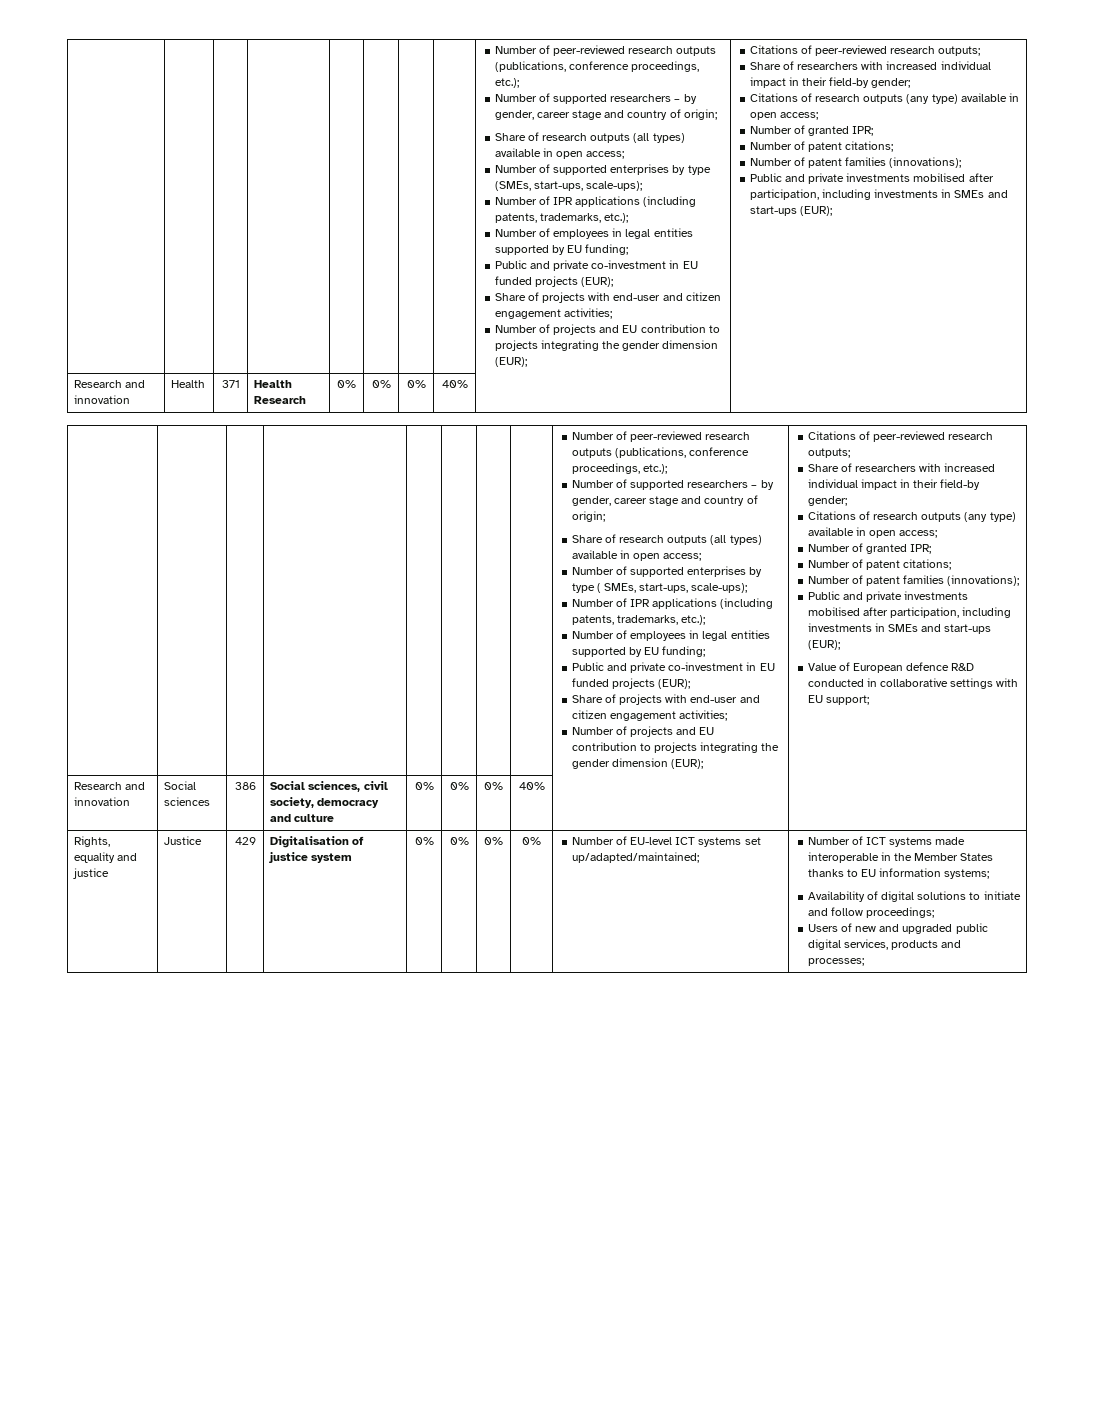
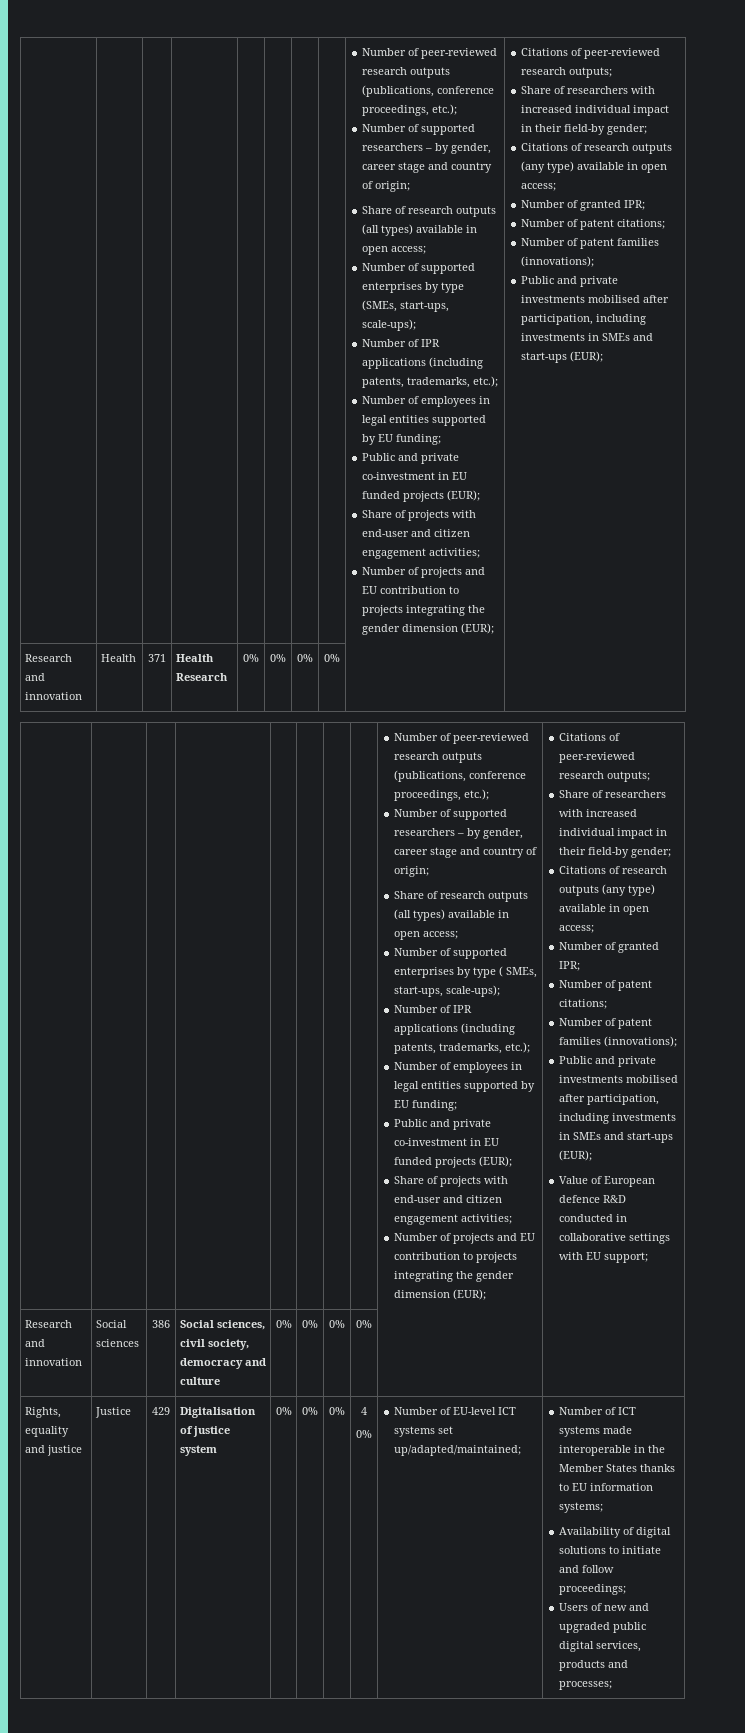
[441,380,468,388] 40% -> [324,654,340,662] 0%
[518,782,545,790] 40% -> [356,1320,372,1328] 0%
(503, 841) none -> [361,1407,367,1415] 4 //

